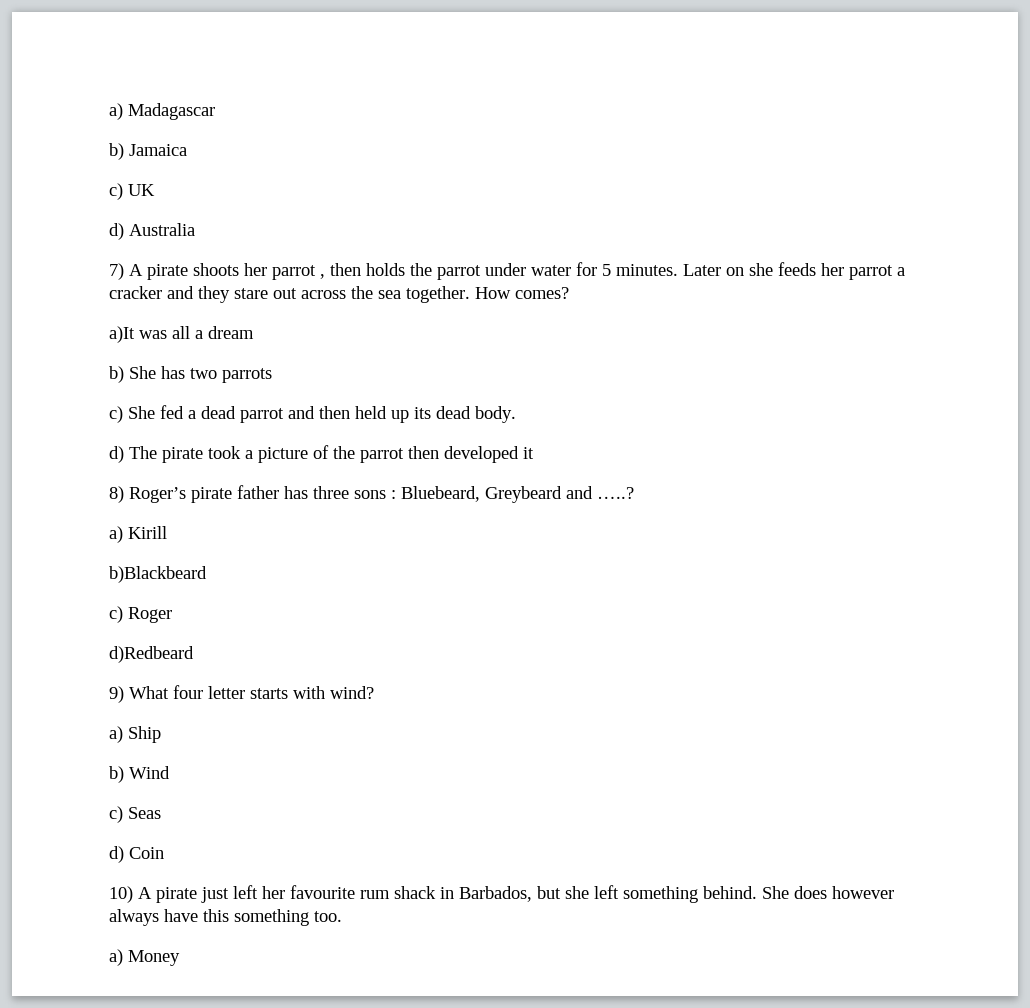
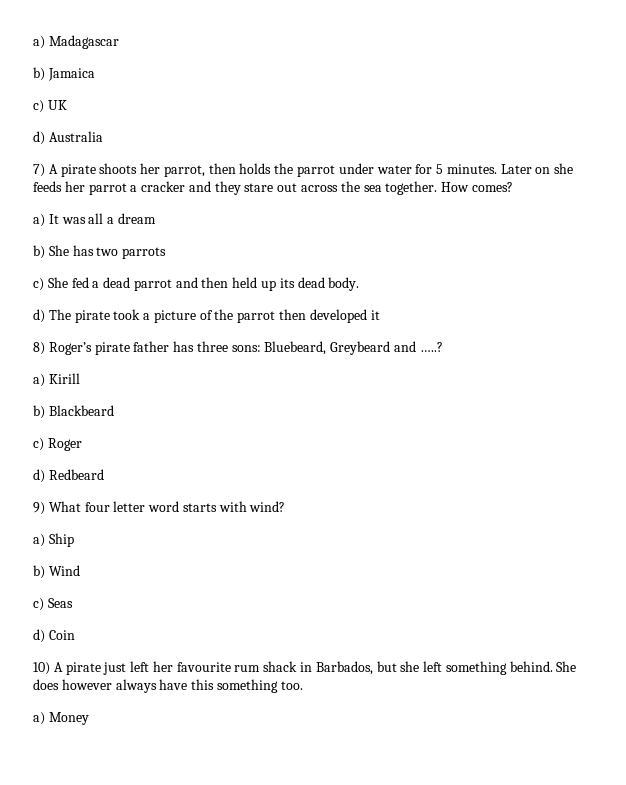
[272,265,325,280] parrot , -> [163,165,205,177] parrot,
[109,326,135,343] a)It -> [33,214,59,227] a) It
[354,490,396,499] sons : -> [231,345,261,352] sons:
[109,566,207,583] b)Blackbeard -> [33,405,114,419] b) Blackbeard
[109,646,194,663] d)Redbeard -> [33,469,104,483] d) Redbeard
(245, 692) none -> [148,501,180,512] word

